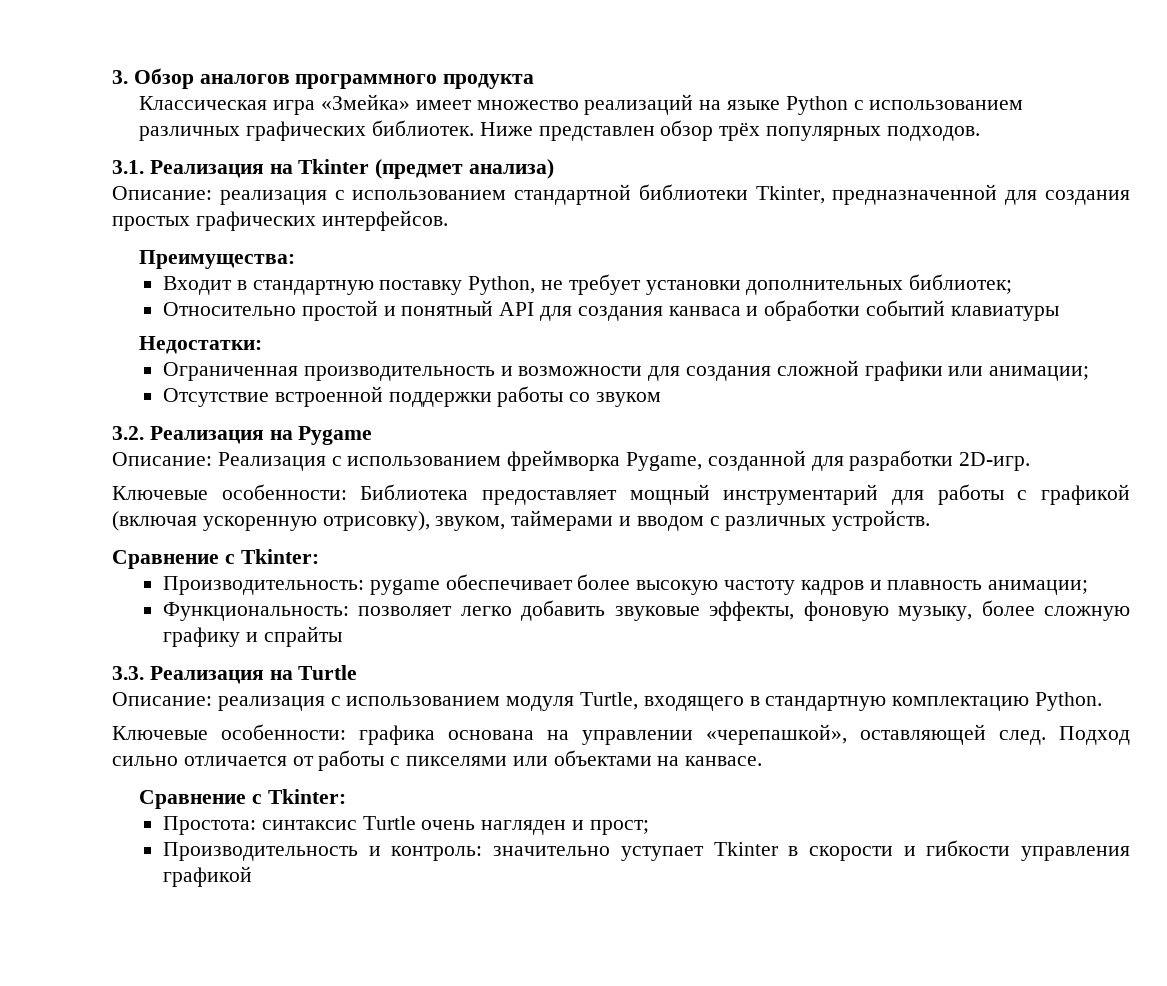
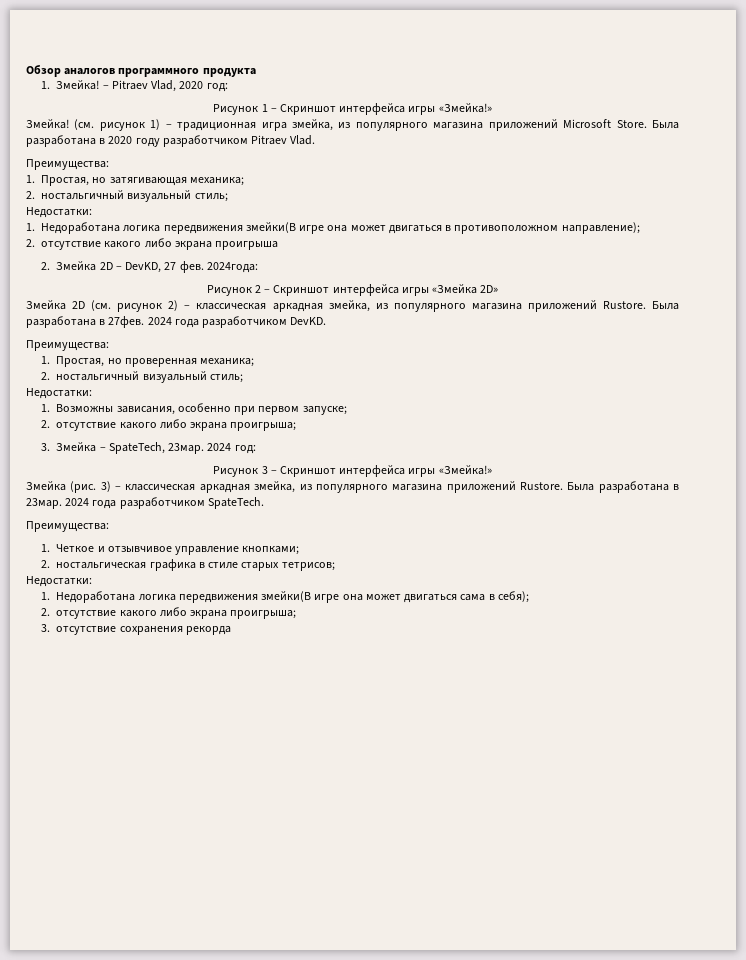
[112,70,128,84] 3. -> (26, 70) none
[139,94,1024,115] [139,120,980,141] [112,159,555,179] [112,184,1131,205] [112,210,448,231] [139,250,296,269] [162,274,1013,295] [162,300,1059,321] [139,336,263,354] [162,360,1090,381] [162,386,662,407] [112,426,373,445] [112,450,1031,471] [112,484,1130,505] [112,510,931,531] [112,549,319,569] [162,574,1089,595] [162,600,1130,621] [162,626,342,647] [112,665,358,684] [112,692,1103,711] [112,724,1130,745] [112,750,763,771] [139,789,346,809] [162,816,649,835] [162,840,1130,861] [162,866,252,887] Классическая игра «Змейка» имеет множество реализаций на языке Python с использованием различных графических библиотек. Ниже представлен обзор трёх популярных подходов. // 3.1. Реализация на Tkinter (предмет анализа) // Описание: реализация с использованием стандартной библиотеки Tkinter, предназначенной для создания простых графических интерфейсов. // Преимущества: // Входит в стандартную поставку Python, не требует установки дополнительных библиотек; // Относительно простой и понятный API для создания канваса и обработки событий клавиатуры // Недостатки: // Ограниченная производительность и возможности для создания сложной графики или анимации; // Отсутствие встроенной поддержки работы со звуком // 3.2. Реализация на Pygame // Описание: Реализация с использованием фреймворка Pygame, созданной для разработки 2D-игр. // Ключевые особенности: Библиотека предоставляет мощный инструментарий для работы с графикой (включая ускоренную отрисовку), звуком, таймерами и вводом с различных устройств. // Сравнение с Tkinter: // Производительность: pygame обеспечивает более высокую частоту кадров и плавность анимации; // Функциональность: позволяет легко добавить звуковые эффекты, фоновую музыку, более сложную графику и спрайты // 3.3. Реализация на Turtle // Описание: реализация с использованием модуля Turtle, входящего в стандартную комплектацию Python. // Ключевые особенности: графика основана на управлении «черепашкой», оставляющей след. Подход сильно отличается от работы с пикселями или объектами на канвасе. // Сравнение с Tkinter: // Простота: синтаксис Turtle очень нагляден и прост; // Производительность и контроль: значительно уступает Tkinter в скорости и гибкости управления графикой -> [41,80,228,92] [213,103,492,115] [26,119,680,131] [26,135,316,147] [26,159,109,170] [26,175,244,186] [26,190,228,202] [26,207,92,218] [26,222,640,234] [26,238,279,250] [41,261,258,273] [206,284,499,296] [26,300,679,312] [26,316,327,328] [26,340,109,351] [41,356,255,367] [41,371,243,383] [26,388,92,399] [41,403,347,415] [41,419,297,431] [41,442,256,454] [213,465,492,477] [26,481,679,493] [26,497,264,509] [26,521,109,532] [41,544,300,555] [41,559,335,571] [26,576,92,587] [41,591,529,603] [41,607,297,619] [41,624,231,635] 1. Змейка! – Pitraev Vlad, 2020 год: // Рисунок 1 – Скриншот интерфейса игры «Змейка!» // Змейка! (см. рисунок 1) – традиционная игра змейка, из популярного магазина приложений Microsoft Store. Была разработана в 2020 году разработчиком Pitraev Vlad. // Преимущества: // 1. Простая, но затягивающая механика; // 2. ностальгичный визуальный стиль; // Недостатки: // 1. Недоработана логика передвижения змейки(В игре она может двигаться в противоположном направление); // 2. отсутствие какого либо экрана проигрыша // 2. Змейка 2D – DevKD, 27 фев. 2024года: // Рисунок 2 – Скриншот интерфейса игры «Змейка 2D» // Змейка 2D (см. рисунок 2) – классическая аркадная змейка, из популярного магазина приложений Rustore. Была разработана в 27фев. 2024 года разработчиком DevKD. // Преимущества: // 1. Простая, но проверенная механика; // 2. ностальгичный визуальный стиль; // Недостатки: // 1. Возможны зависания, особенно при первом запуске; // 2. отсутствие какого либо экрана проигрыша; // 3. Змейка – SpateTech, 23мар. 2024 год: // Рисунок 3 – Скриншот интерфейса игры «Змейка!» // Змейка (рис. 3) – классическая аркадная змейка, из популярного магазина приложений Rustore. Была разработана в 23мар. 2024 года разработчиком SpateTech. // Преимущества: // 1. Четкое и отзывчивое управление кнопками; // 2. ностальгическая графика в стиле старых тетрисов; // Недостатки: // 1. Недоработана логика передвижения змейки(В игре она может двигаться сама в себя); // 2. отсутствие какого либо экрана проигрыша; // 3. отсутствие сохранения рекорда

